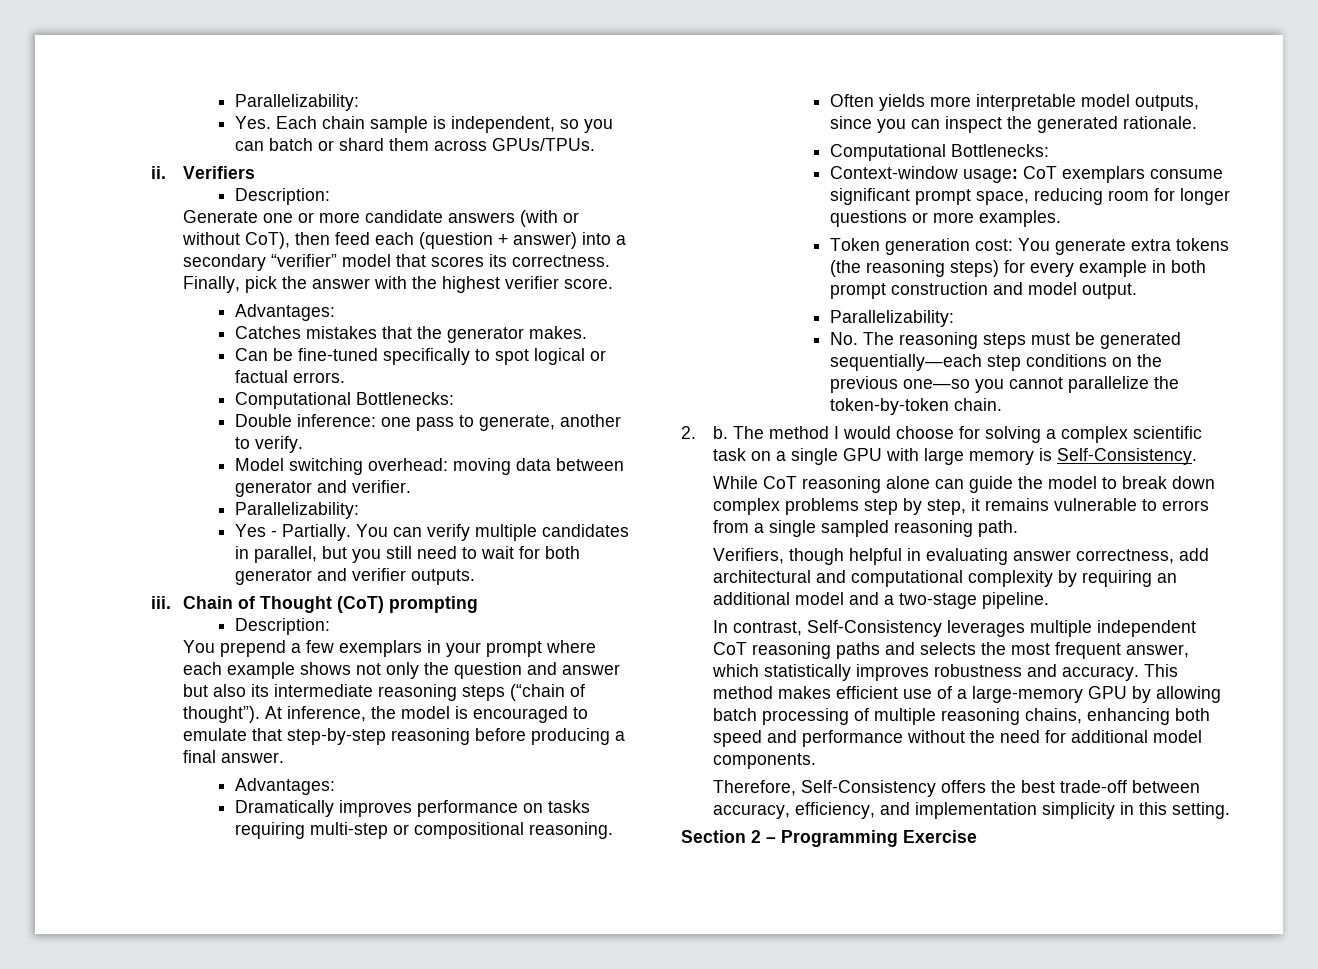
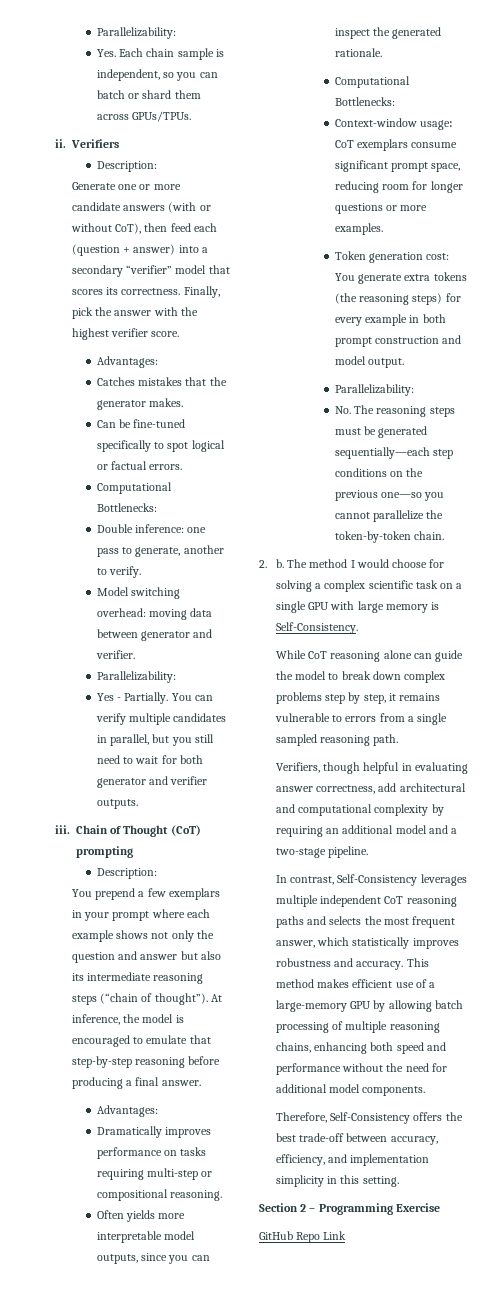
(977, 836) none -> [259,1231,347,1243] // GitHub Repo Link

